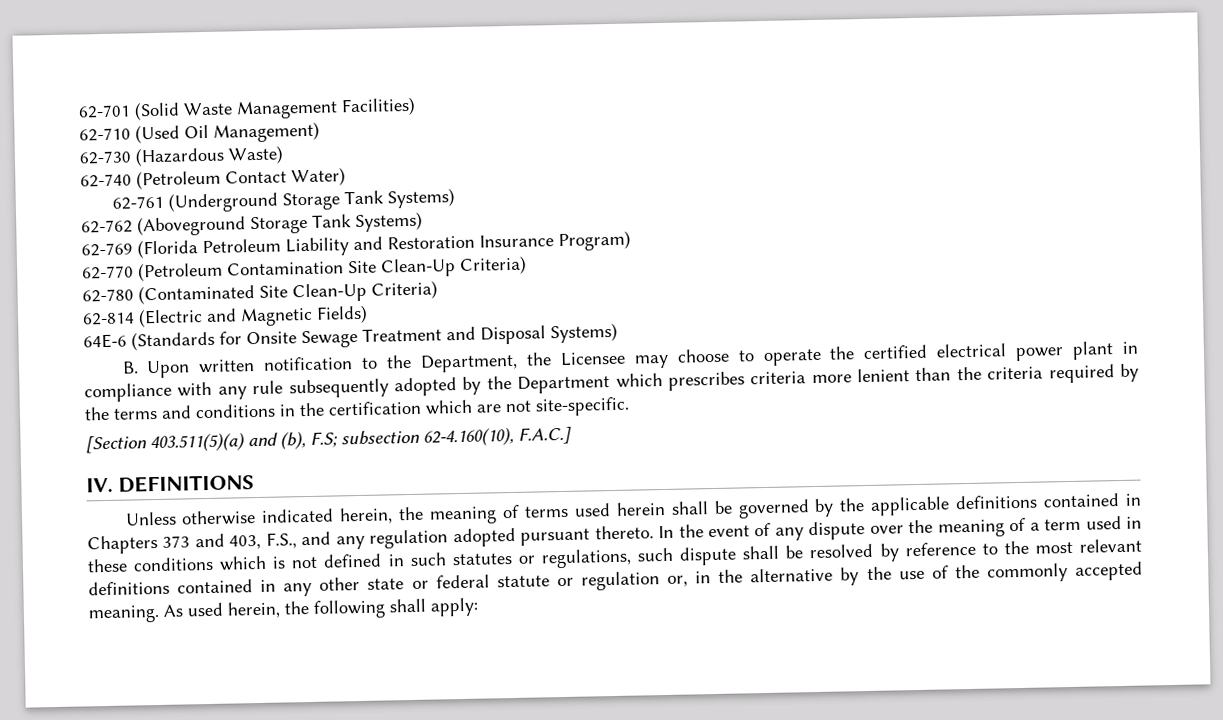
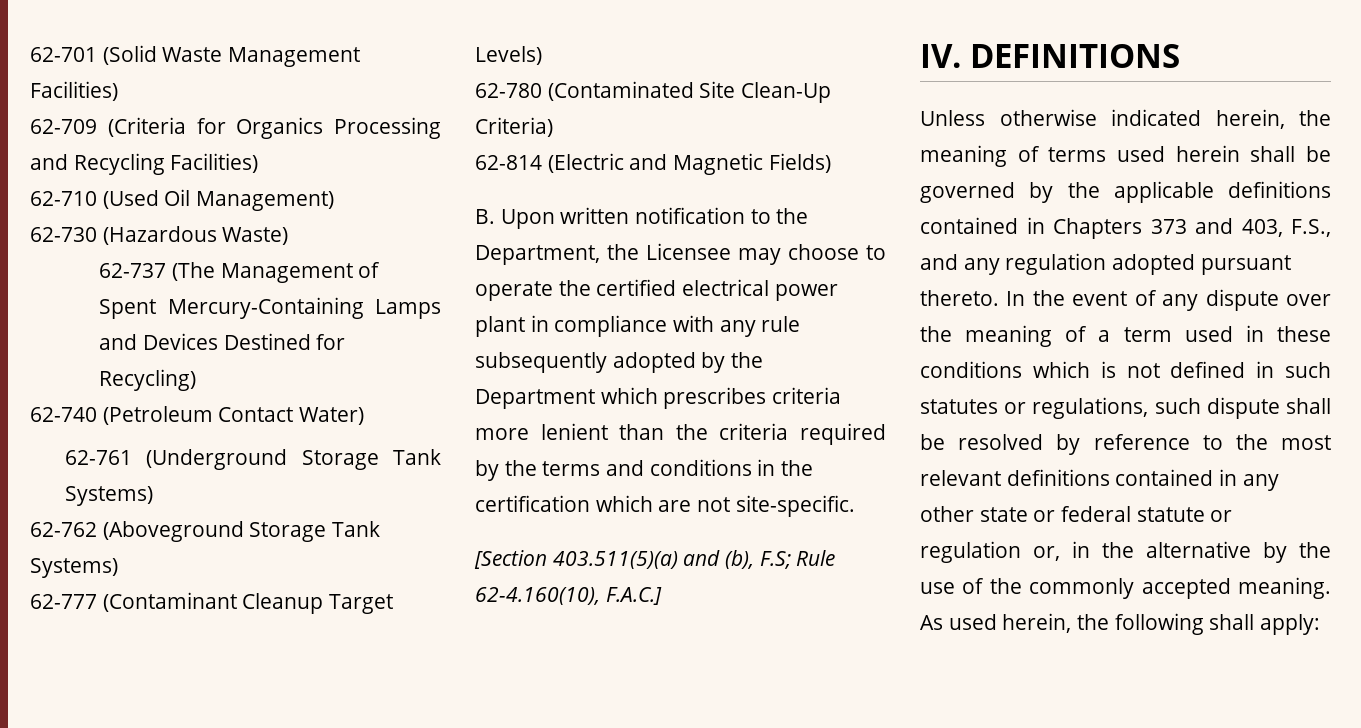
(416, 106) none -> [30,117,441,139] [30,153,259,175] // 62-709 (Criteria for Organics Processing and Recycling Facilities)
(284, 155) none -> [99,262,381,283] [99,297,442,319] [99,333,346,350] [99,369,197,391] // 62-737 (The Management of Spent Mercury-Containing Lamps and Devices Destined for Recycling)
[81,230,631,259] [82,255,527,282] 62-769 (Florida Petroleum Liability and Restoration Insurance Program) // 62-770 (Petroleum Contamination Site Clean-Up Criteria) -> [30,592,394,614] [475,46,542,65] 62-777 (Contaminant Cleanup Target Levels)
[83,322,618,351] // 64E-6 (Standards for Onsite Sewage Treatment and Disposal Systems) -> (831, 163) none
[341,429,420,446] subsection -> [796,550,836,566] Rule

